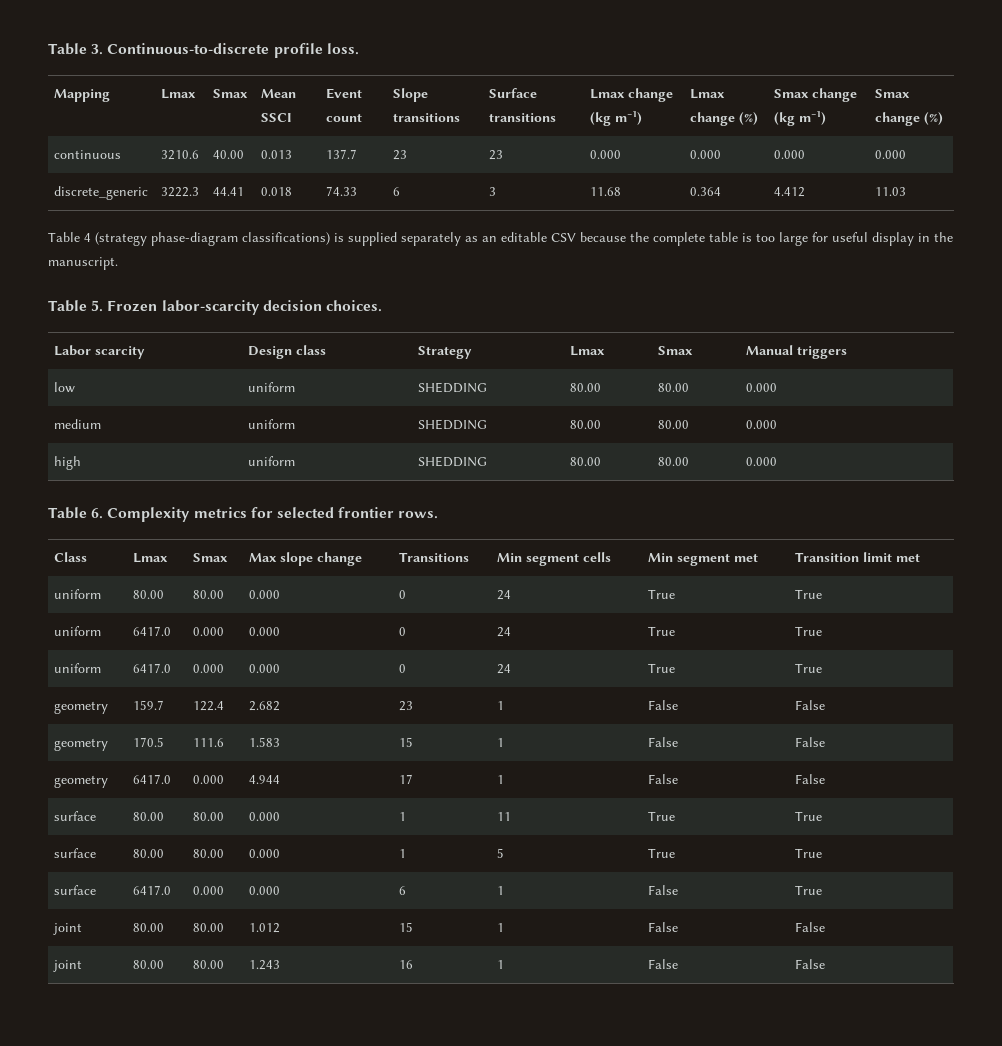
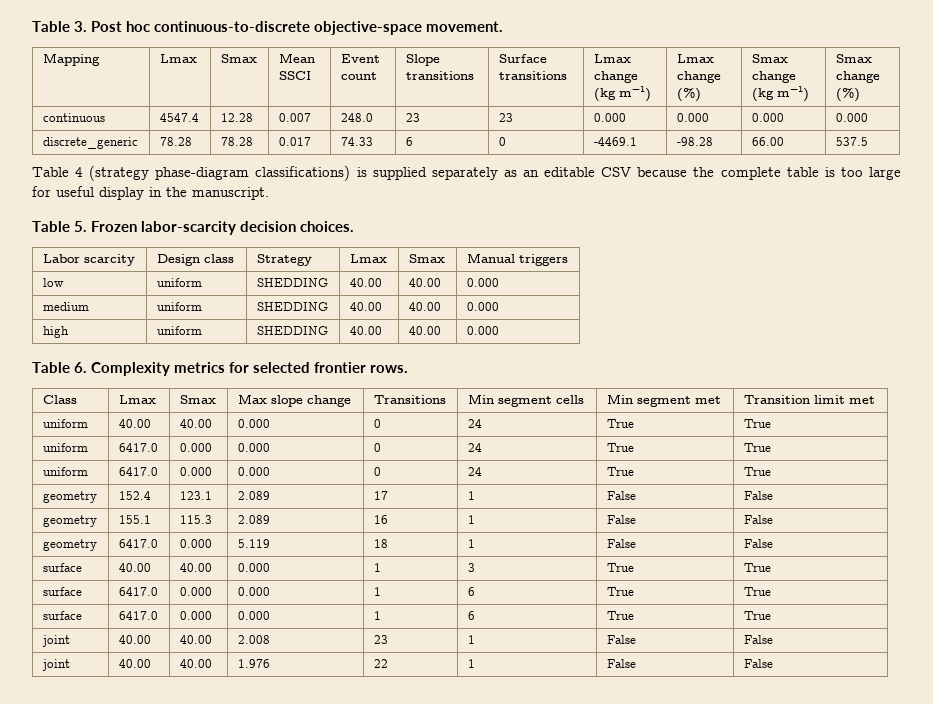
[107,43,359,58] Continuous-to-discrete profile loss. -> [91,21,504,35] Post hoc continuous-to-discrete objective-space movement.
[161,150,200,160] [213,150,245,159] [261,150,293,159] [326,149,358,159] 3210.6 | 40.00 | 0.013 | 137.7 -> [159,113,199,122] [220,113,253,122] [278,113,311,122] [340,113,373,122] 4547.4 | 12.28 | 0.007 | 248.0
[161,187,200,197] [213,187,245,196] [261,187,293,196] 3222.3 | 44.41 | 0.018 -> [159,137,192,146] [220,137,253,146] [278,137,311,146] 78.28 | 78.28 | 0.017
[489,187,497,196] [590,187,622,196] [690,187,722,196] [774,187,806,197] [875,187,907,196] 3 | 11.68 | 0.364 | 4.412 | 11.03 -> [498,137,506,146] [593,137,637,146] [676,137,713,146] [751,137,784,146] [835,137,868,146] 0 | -4469.1 | -98.28 | 66.00 | 537.5
[570,383,602,392] [658,383,690,392] 80.00 | 80.00 -> [349,278,382,287] [408,278,441,287] 40.00 | 40.00
[570,420,602,429] [658,420,690,429] 80.00 | 80.00 -> [349,302,382,311] [408,302,441,311] 40.00 | 40.00
[570,457,602,466] [658,457,690,466] 80.00 | 80.00 -> [349,326,382,335] [408,326,441,335] 40.00 | 40.00
[133,590,165,599] [193,590,225,599] 80.00 | 80.00 -> [118,419,151,428] [179,419,212,428] 40.00 | 40.00
[133,700,165,710] [193,701,225,711] [249,701,281,711] [399,701,414,711] [497,701,505,710] [648,700,679,710] [795,700,826,710] [54,738,109,751] [133,737,165,747] [193,738,225,747] [249,737,281,747] [399,737,414,747] 159.7 | 122.4 | 2.682 | 23 | 1 | False | False // geometry | 170.5 | 111.6 | 1.583 | 15 -> [118,491,151,500] [179,491,212,500] [237,491,270,500] [373,491,388,500] [467,491,475,500] [606,491,636,500] [743,491,773,500] [42,515,97,527] [118,515,151,524] [179,515,212,524] [237,515,270,524] [373,515,388,524] 152.4 | 123.1 | 2.089 | 17 | 1 | False | False // geometry | 155.1 | 115.3 | 2.089 | 16
[249,775,281,784] [399,774,414,784] 4.944 | 17 -> [237,539,270,548] [373,539,388,548] 5.119 | 18
[133,812,165,821] [193,812,225,821] [249,812,281,821] [399,812,407,821] [497,812,512,821] [648,811,676,821] [795,811,823,821] [54,848,97,858] [133,849,165,858] [193,849,225,858] [249,849,281,858] [399,849,407,858] [497,848,505,858] [648,848,676,858] [795,848,823,858] [54,885,97,895] [133,885,172,895] [193,886,225,895] [249,886,281,895] [399,886,407,895] [497,886,505,895] [648,885,679,895] 80.00 | 80.00 | 0.000 | 1 | 11 | True | True // surface | 80.00 | 80.00 | 0.000 | 1 | 5 | True | True // surface | 6417.0 | 0.000 | 0.000 | 6 | 1 | False -> [118,563,151,572] [179,563,212,572] [237,563,270,572] [373,563,381,572] [467,563,475,572] [606,563,634,572] [743,563,771,572] [42,587,82,596] [118,587,158,596] [179,587,212,596] [237,587,270,596] [373,587,381,596] [467,587,475,596] [606,587,634,596] [743,587,771,596] [42,611,82,620] [118,611,158,620] [179,611,212,620] [237,611,270,620] [373,611,381,620] [467,611,475,620] [606,611,634,620] 40.00 | 40.00 | 0.000 | 1 | 3 | True | True // surface | 6417.0 | 0.000 | 0.000 | 1 | 6 | True | True // surface | 6417.0 | 0.000 | 0.000 | 1 | 6 | True
[133,923,165,932] [193,923,225,932] [249,923,281,933] [399,922,414,932] 80.00 | 80.00 | 1.012 | 15 -> [118,635,151,644] [179,635,212,644] [237,635,270,644] [373,635,388,644] 40.00 | 40.00 | 2.008 | 23
[133,960,165,969] [193,960,225,969] [249,960,281,970] [399,960,414,969] 80.00 | 80.00 | 1.243 | 16 -> [118,659,151,668] [179,659,212,668] [237,659,270,668] [373,659,388,668] 40.00 | 40.00 | 1.976 | 22

